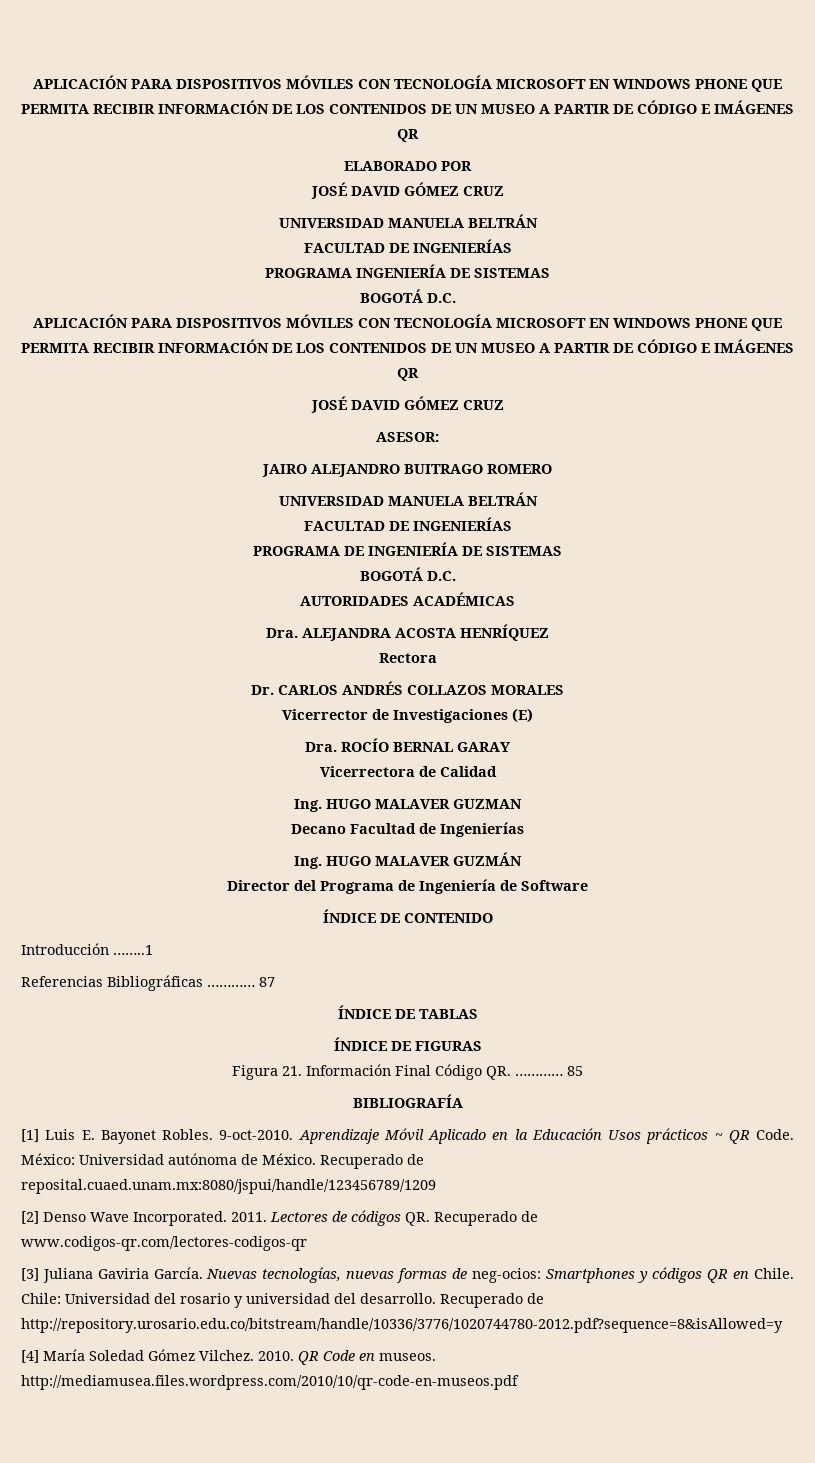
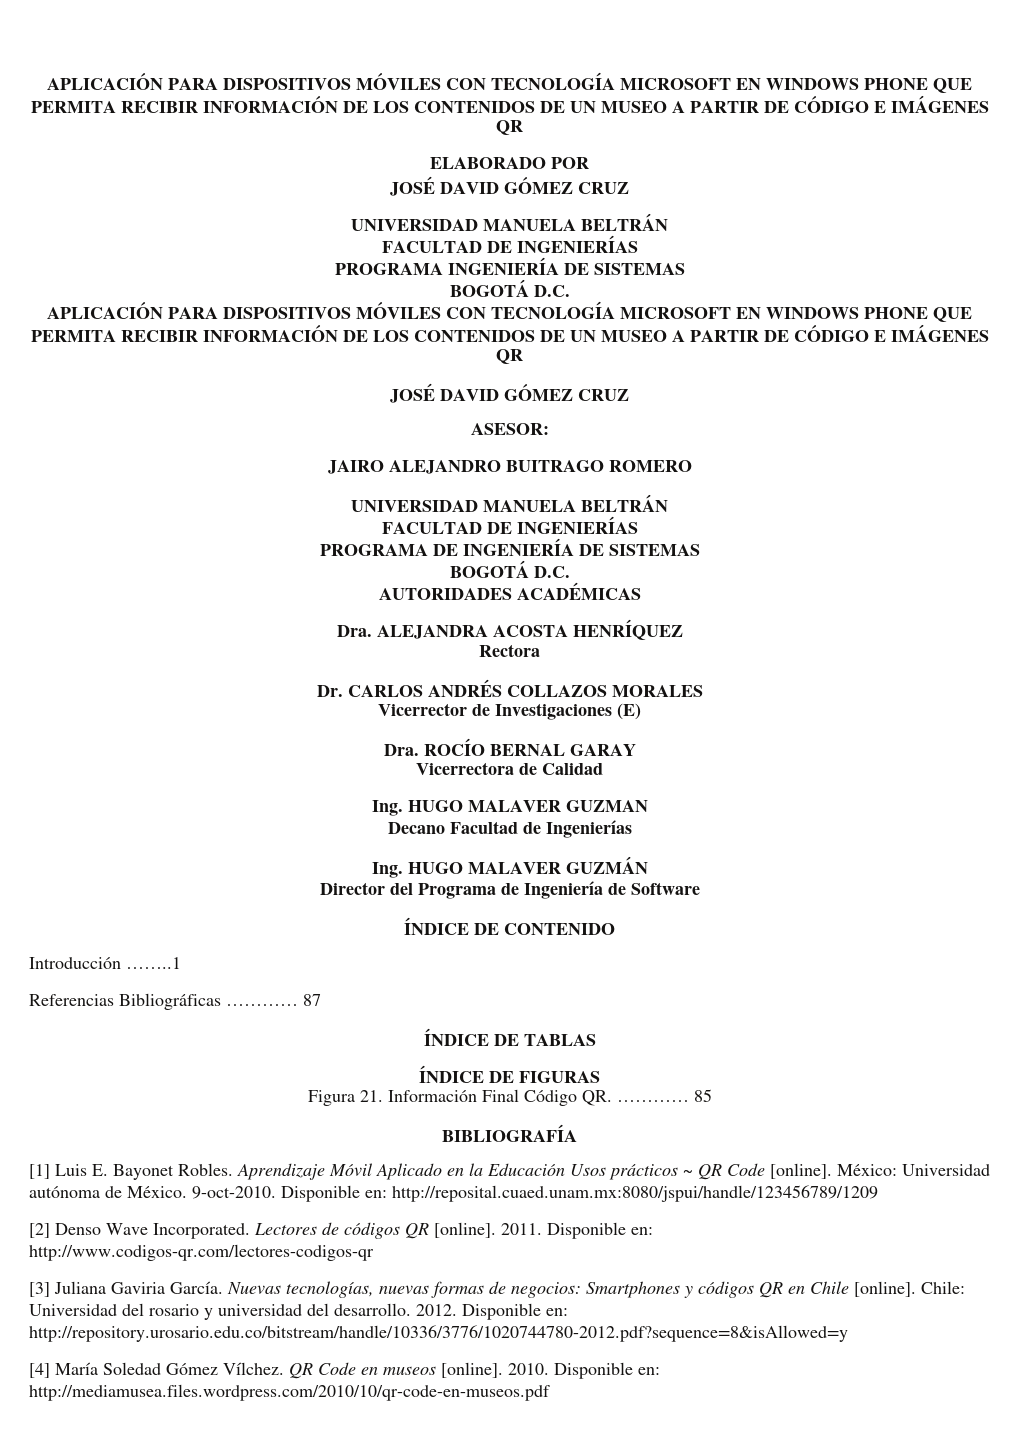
[219,1130,294,1140] 9-oct-2010. -> (233, 1169) none
[756,1129,794,1140] Code. -> [727,1163,832,1179] Code [online].
[320,1154,424,1169] [21,1179,436,1194] Recuperado de reposital.cuaed.unam.mx:8080/jspui/handle/123456789/1209 -> [192,1185,878,1202] 9-oct-2010. Disponible en: http://reposital.cuaed.unam.mx:8080/jspui/handle/123456789/1209
[231,1212,267,1222] 2011. -> (250, 1231) none
[405,1211,538,1226] [21,1236,307,1251] QR. Recuperado de www.codigos-qr.com/lectores-codigos-qr -> [405,1222,653,1239] [29,1244,374,1261] QR [online]. 2011. Disponible en: http://www.codigos-qr.com/lectores-codigos-qr
[471,1268,541,1283] neg-ocios: -> [511,1282,581,1298] negocios:
[754,1268,795,1279] Chile. -> [810,1281,916,1297] Chile [online].
[440,1293,544,1308] Recuperado de -> [416,1303,568,1320] 2012. Disponible en:
[199,1350,294,1361] Vilchez. 2010. -> [223,1362,284,1375] Vílchez.
[379,1353,436,1361] museos. -> [383,1362,660,1379] museos [online]. 2010. Disponible en:

